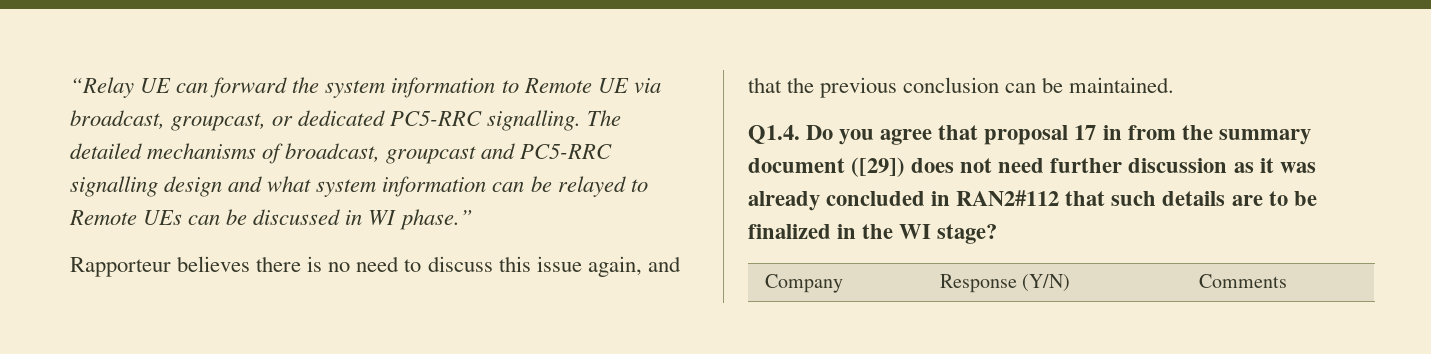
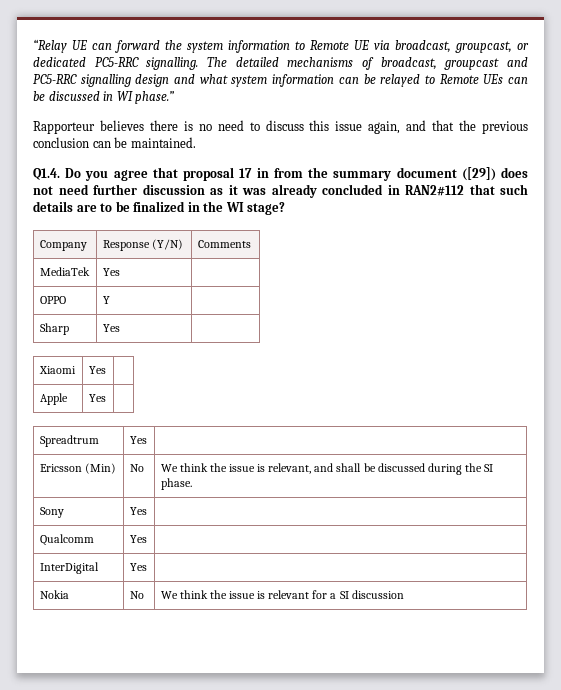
(1287, 281) none -> [39,267,90,276] [102,268,120,276] [39,296,66,304] [102,296,110,304] [39,323,69,335] [102,324,120,332] [38,366,76,374] [88,366,106,374] [39,393,68,405] [88,394,106,402] [39,435,99,447] [129,436,147,444] [39,463,116,474] [129,464,144,472] [160,463,493,475] [160,478,192,490] [39,507,64,518] [129,507,147,515] [39,534,94,546] [129,535,147,543] [39,562,99,574] [129,563,147,571] [39,590,69,599] [129,591,144,599] [160,590,404,599] // MediaTek | Yes | // OPPO | Y | // Sharp | Yes | // Xiaomi | Yes | // Apple | Yes | // Spreadtrum | Yes | // Ericsson (Min) | No | We think the issue is relevant, and shall be discussed during the SI phase. // Sony | Yes | // Qualcomm | Yes | // InterDigital | Yes | // Nokia | No | We think the issue is relevant for a SI discussion

